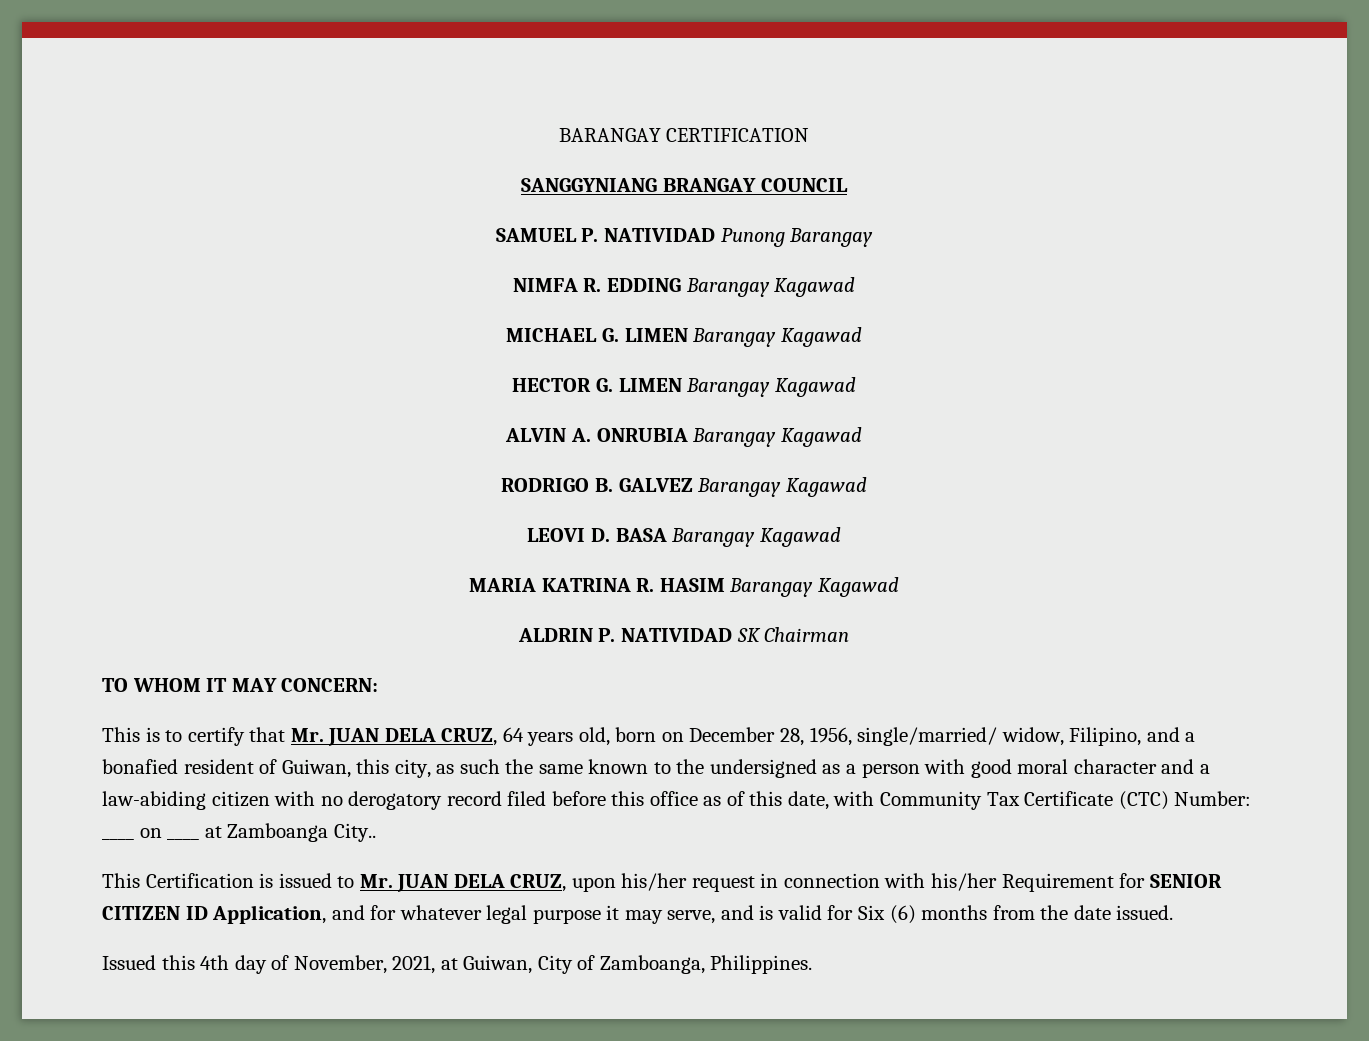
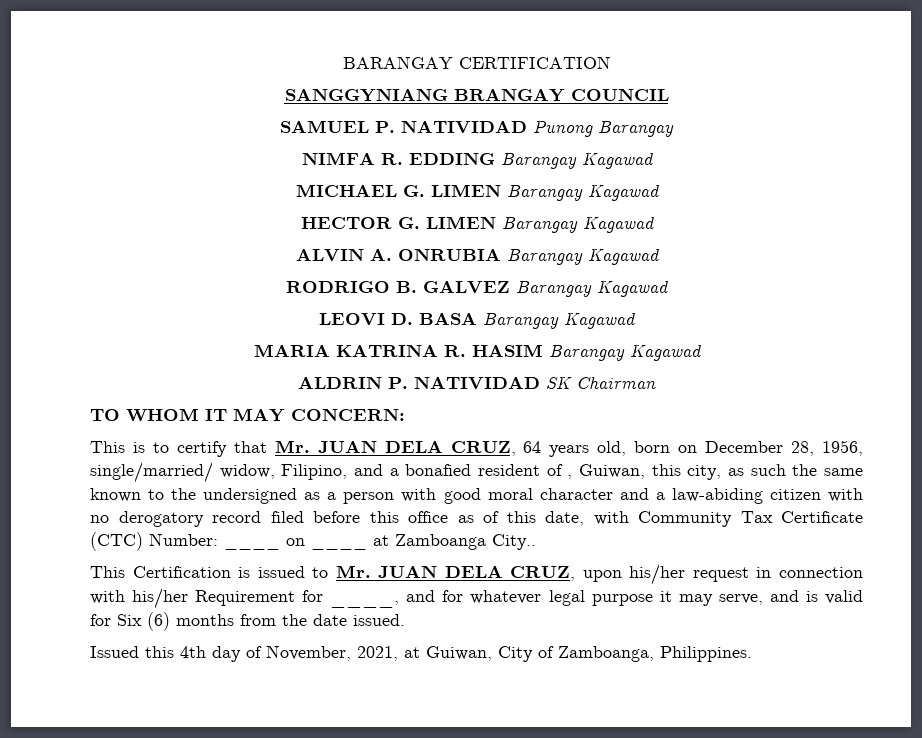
(278, 766) none -> [567,475,573,479] ,
[1149,874,1222,888] [102,905,327,924] SENIOR CITIZEN ID Application, -> [330,601,400,608] ____,

